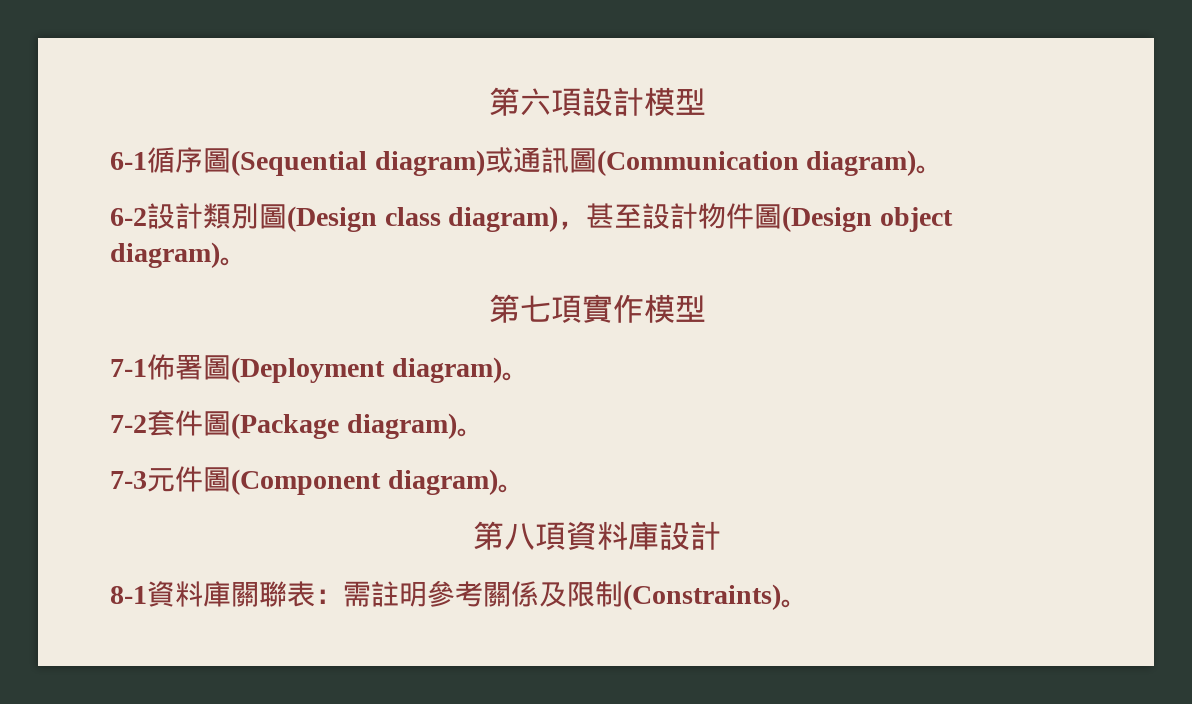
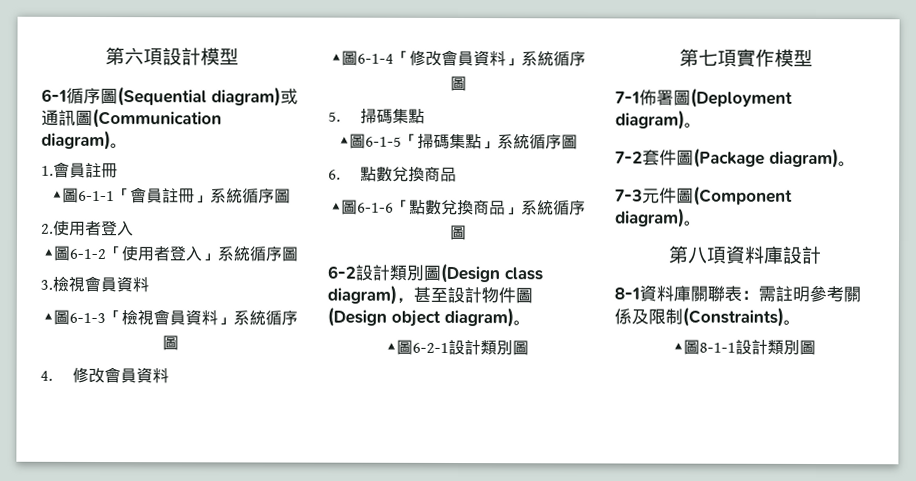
(945, 169) none -> [41,161,118,179] [52,187,291,204] [41,220,134,237] [43,245,298,262] [40,275,149,293] [43,309,298,326] [162,335,179,351] [40,366,169,384] [331,49,586,67] [450,75,467,92] [328,108,425,124] [339,133,578,150] [328,166,457,182] [331,199,586,216] [450,224,467,241] // 1.會員註冊 // ▲圖6-1-1「會員註冊」系統循序圖 // 2.使用者登入 // ▲圖6-1-2「使用者登入」系統循序圖 // 3.檢視會員資料 // ▲圖6-1-3「檢視會員資料」系統循序圖 // 4.修改會員資料 // ▲圖6-1-4「修改會員資料」系統循序圖 // 5.掃碼集點 // ▲圖6-1-5「掃碼集點」系統循序圖 // 6.點數兌換商品 // ▲圖6-1-6「點數兌換商品」系統循序圖
(248, 261) none -> [386,339,529,356] // ▲圖6-2-1設計類別圖
(809, 603) none -> [673,339,816,355] // ▲圖8-1-1設計類別圖

